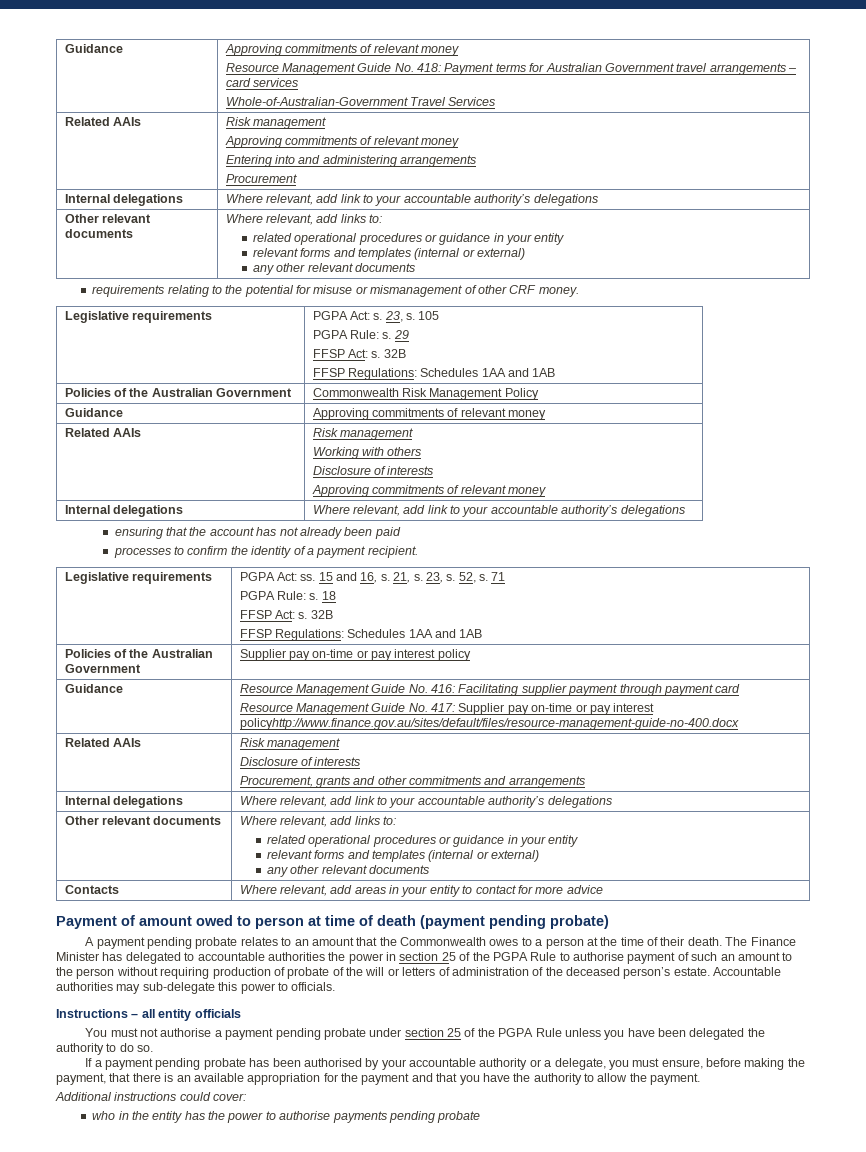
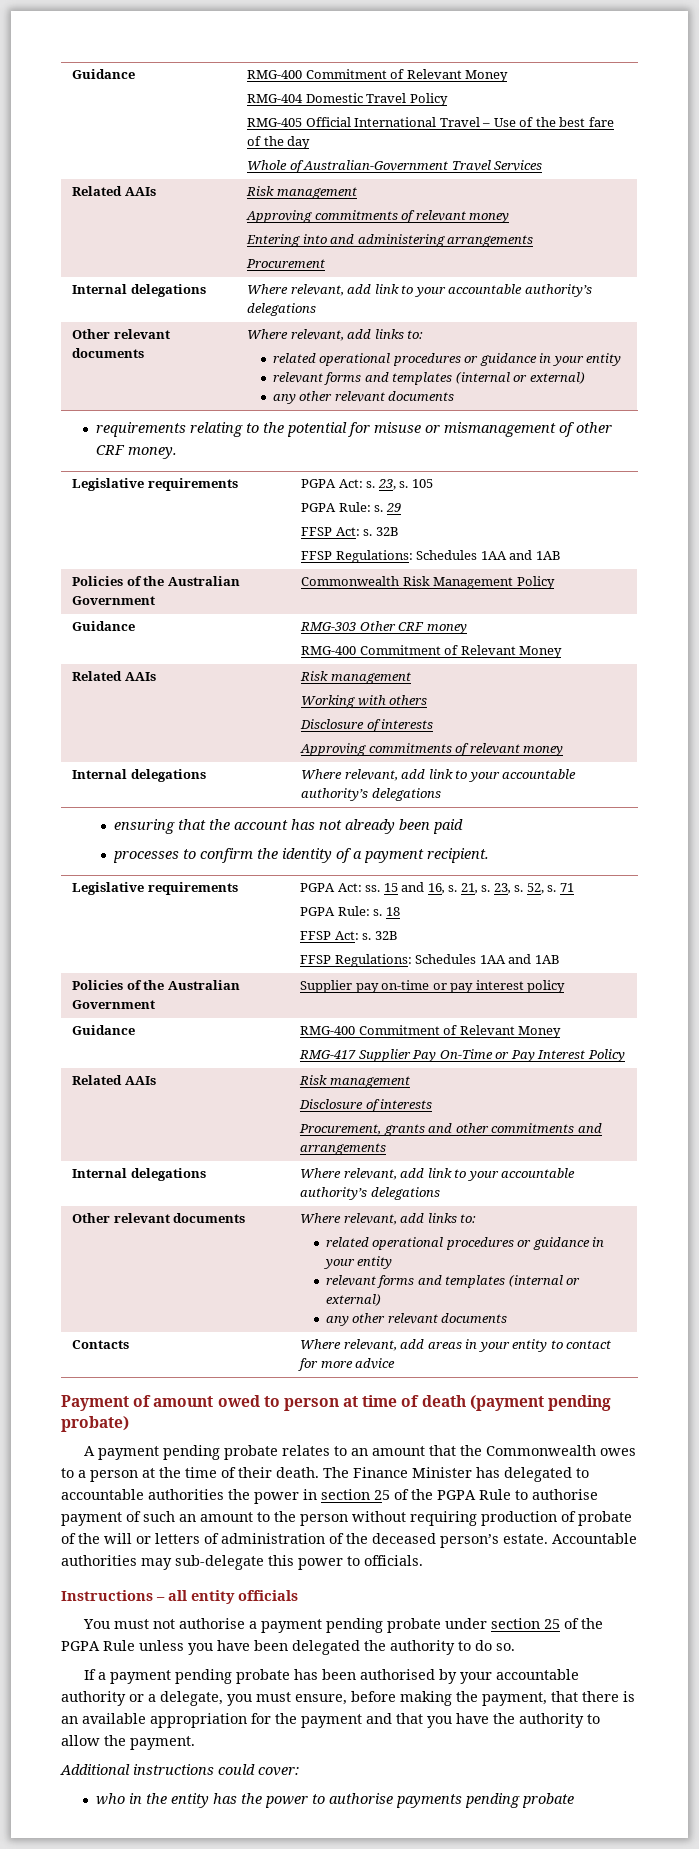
[64,44,123,53] [224,44,460,56] [225,63,798,75] [225,78,298,87] [225,97,408,106] Guidance | Approving commitments of relevant money // Resource Management Guide No. 418: Payment terms for Australian Government travel arrangements – card services // Whole-of-Australian-Government -> [72,69,136,79] [247,69,509,82] [247,93,448,106] [247,117,614,127] [247,136,311,149] [247,160,449,173] Guidance | RMG-400 Commitment of Relevant Money // RMG-404 Domestic Travel Policy // RMG-405 Official International Travel – Use of the best fare of the day // Whole of Australian-Government
[312,408,547,420] Approving commitments of relevant money -> [300,621,467,634] [301,645,563,658] RMG-303 Other CRF money // RMG-400 Commitment of Relevant Money
[239,684,741,696] [239,703,655,715] [239,718,739,730] Resource Management Guide No. 416: Facilitating supplier payment through payment card // Resource Management Guide No. 417: Supplier pay on-time or pay interest policyhttp://www.finance.gov.au/sites/default/files/resource-management-guide-no-400.docx -> [300,1025,562,1038] [299,1049,625,1062] RMG-400 Commitment of Relevant Money // RMG-417 Supplier Pay On-Time or Pay Interest Policy

